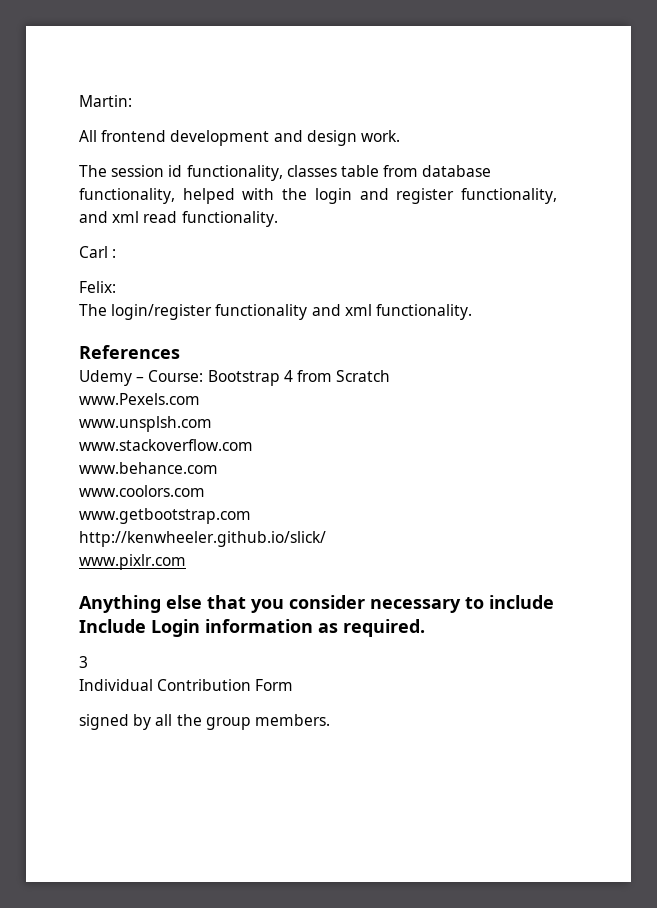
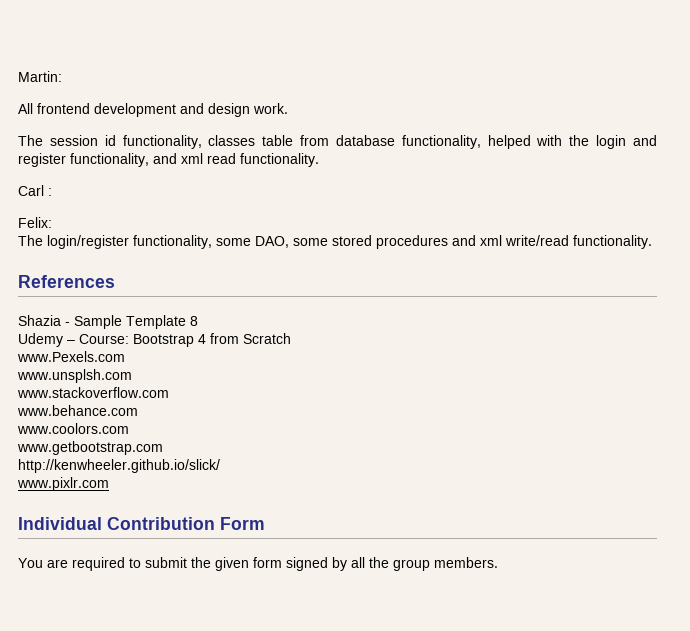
[215,304,372,320] functionality and xml -> [133,235,569,249] functionality, some DAO, some stored procedures and xml write/read
(180, 352) none -> [18,315,198,329] // Shazia - Sample Template 8
[79,595,554,613] [79,619,425,637] [79,656,88,668] [79,679,294,691] Anything else that you consider necessary to include Include Login information as required. // 3 // Individual Contribution Form // -> [18,517,265,530] [18,557,282,571] Individual Contribution Form // You are required to submit the given form

